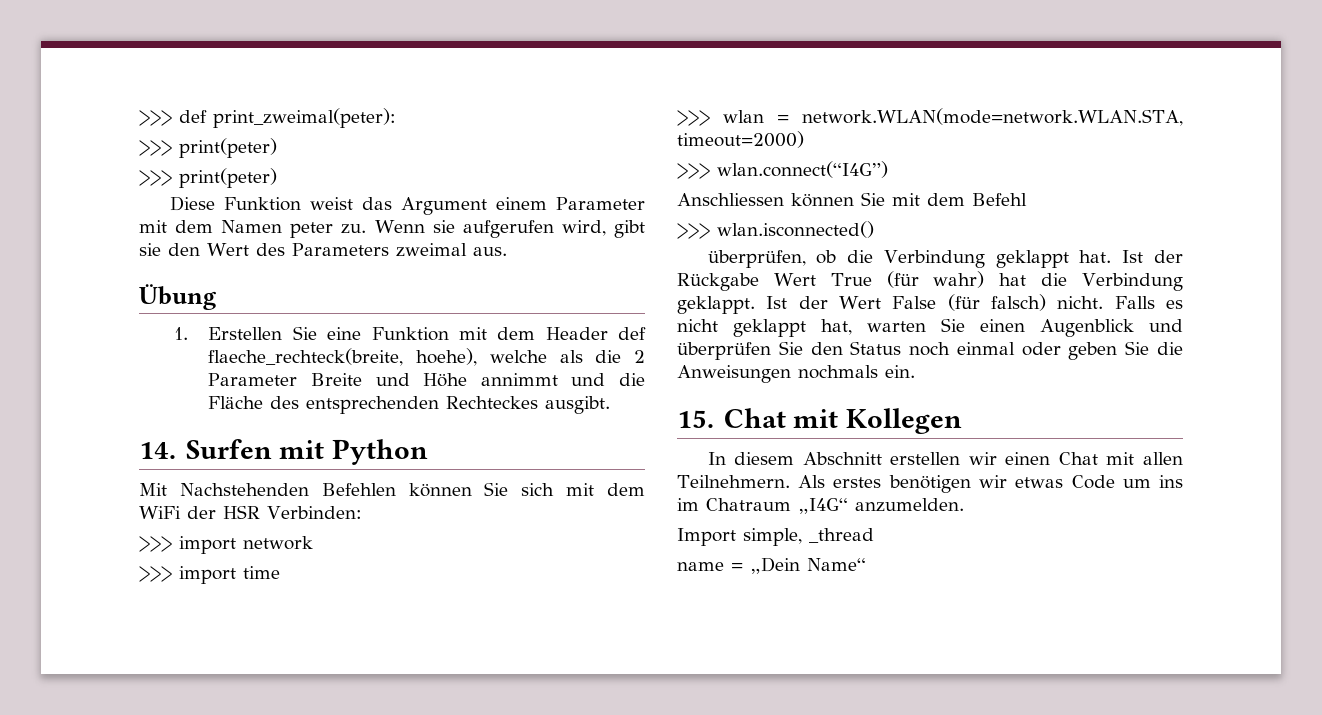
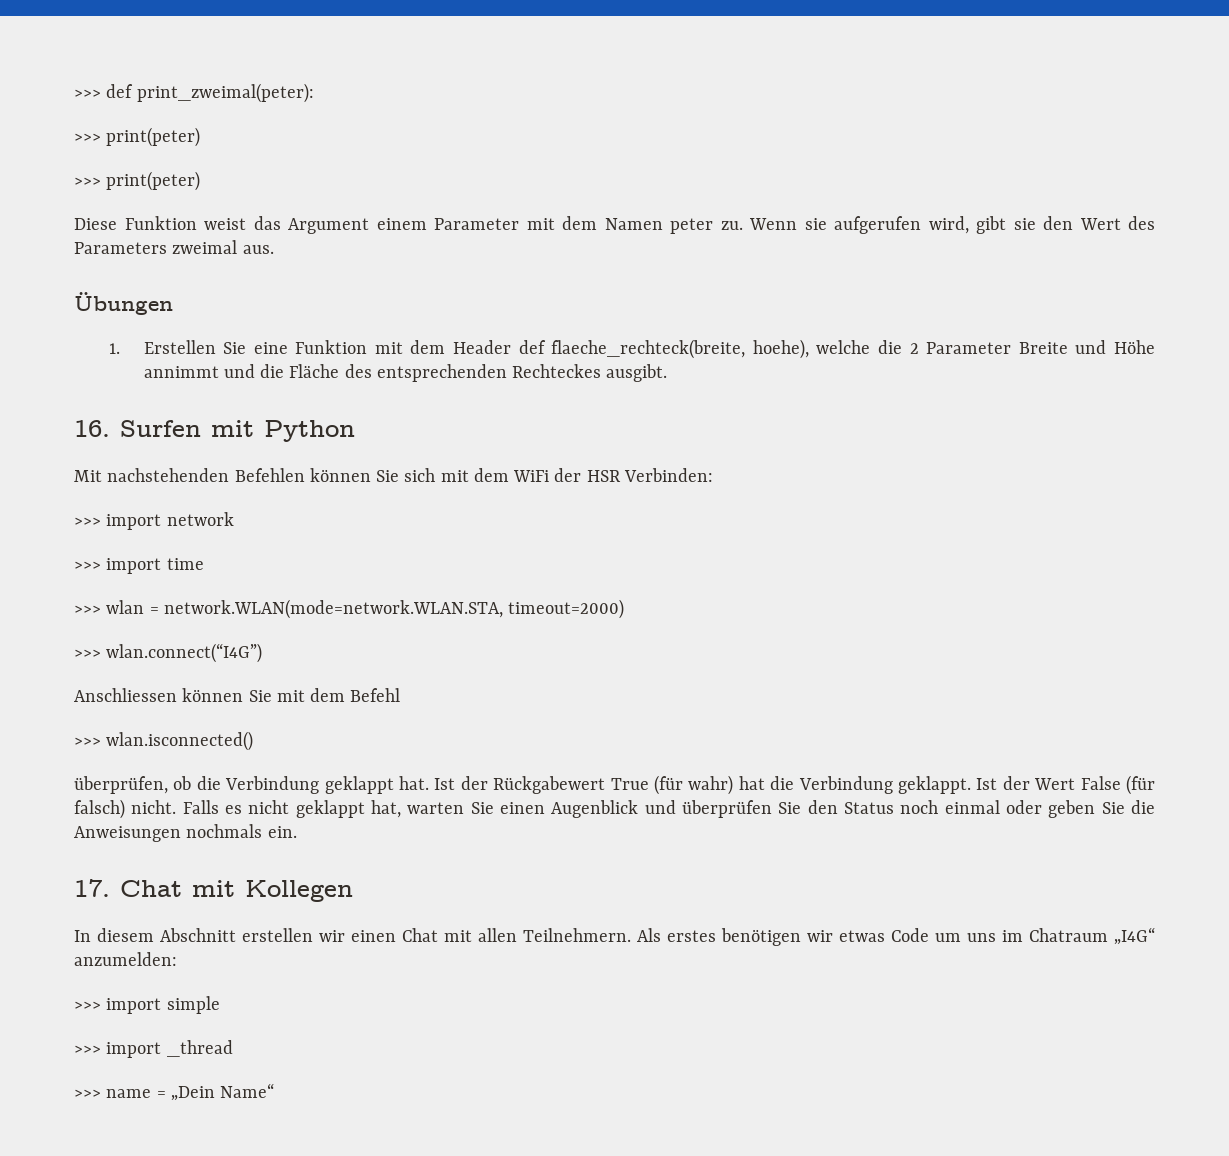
[139,284,217,310] Übung -> [74,292,173,315] Übungen
[559,350,583,363] als -> (871, 347) none
[139,442,176,459] 14. -> [74,420,110,437] 16.
[179,483,309,496] Nachstehenden -> [107,468,230,482] nachstehenden
[677,273,816,291] Rückgabe Wert -> [493,776,606,794] Rückgabewert
[677,410,714,428] 15. -> [74,879,110,897] 17.
[1159,475,1183,488] ins -> [967,933,996,942] uns
[855,498,964,512] [677,528,802,546] anzumelden. // Import simple, -> [74,952,177,966] [74,996,220,1014] [74,1042,162,1058] anzumelden: // >>> import simple // >>> import
(874, 535) none -> [74,1089,101,1098] >>>

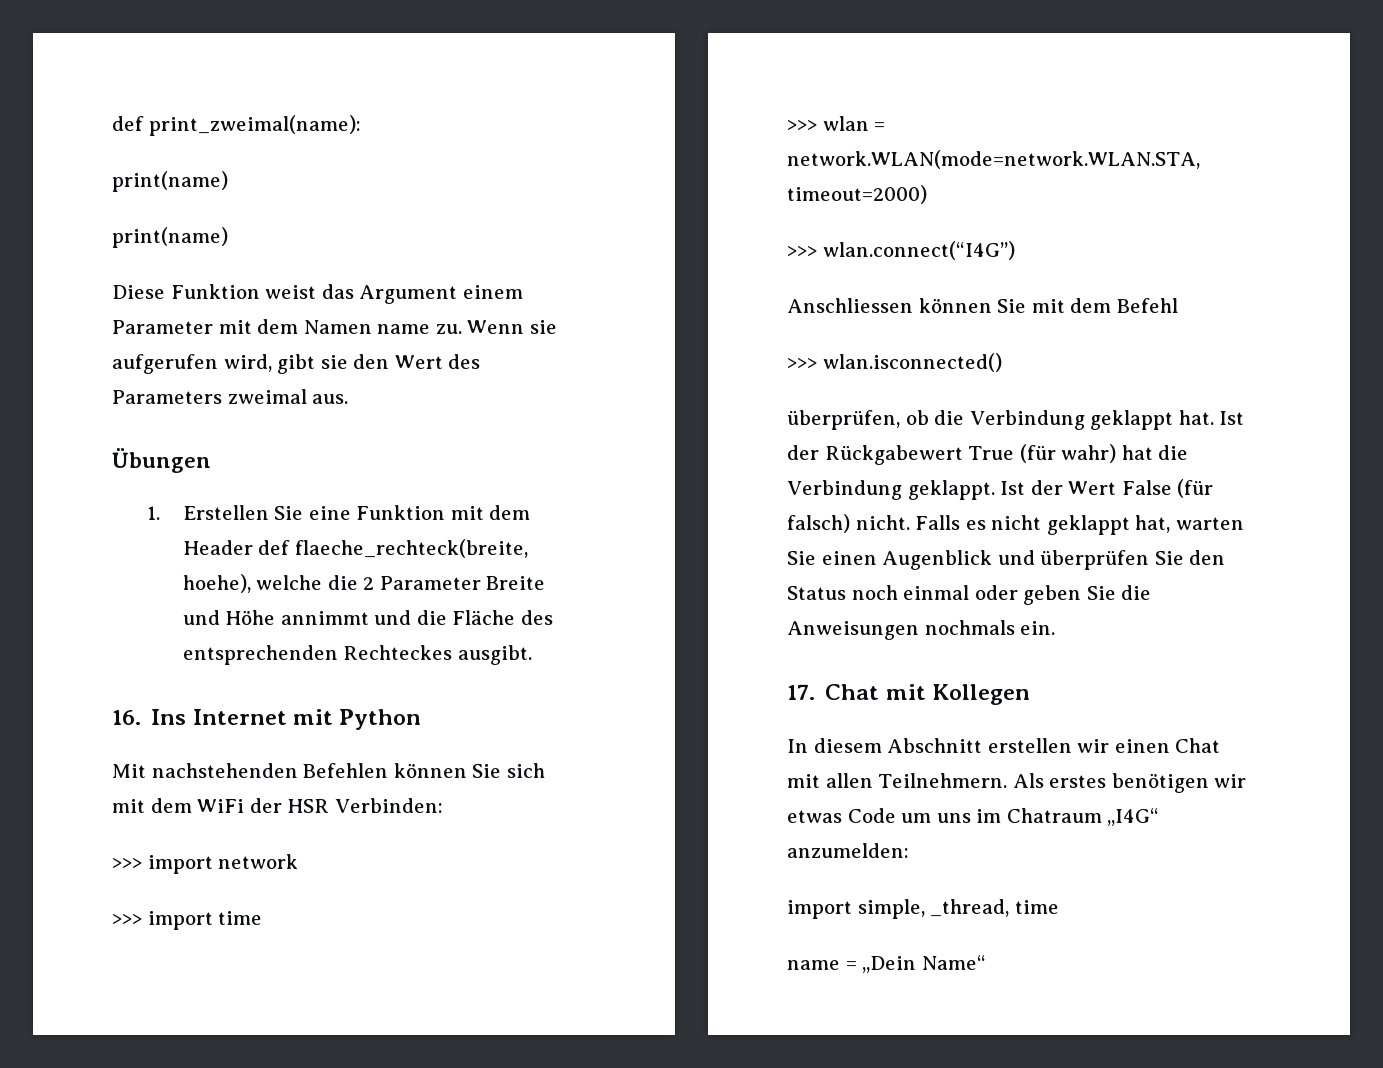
[74,83,314,103] [74,127,201,147] [74,171,201,191] >>> def print_zweimal(peter): // >>> print(peter) // >>> print(peter) -> [112,115,361,136] [112,171,228,192] [112,227,228,248] def print_zweimal(name): // print(name) // print(name)
[670,218,713,234] peter -> [377,324,431,334] name
[119,420,201,437] Surfen -> [151,709,287,725] Ins Internet
[74,996,220,1014] [74,1040,233,1058] [74,1089,101,1098] >>> import simple // >>> import _thread // >>> -> [787,899,1059,919] import simple, _thread, time //

